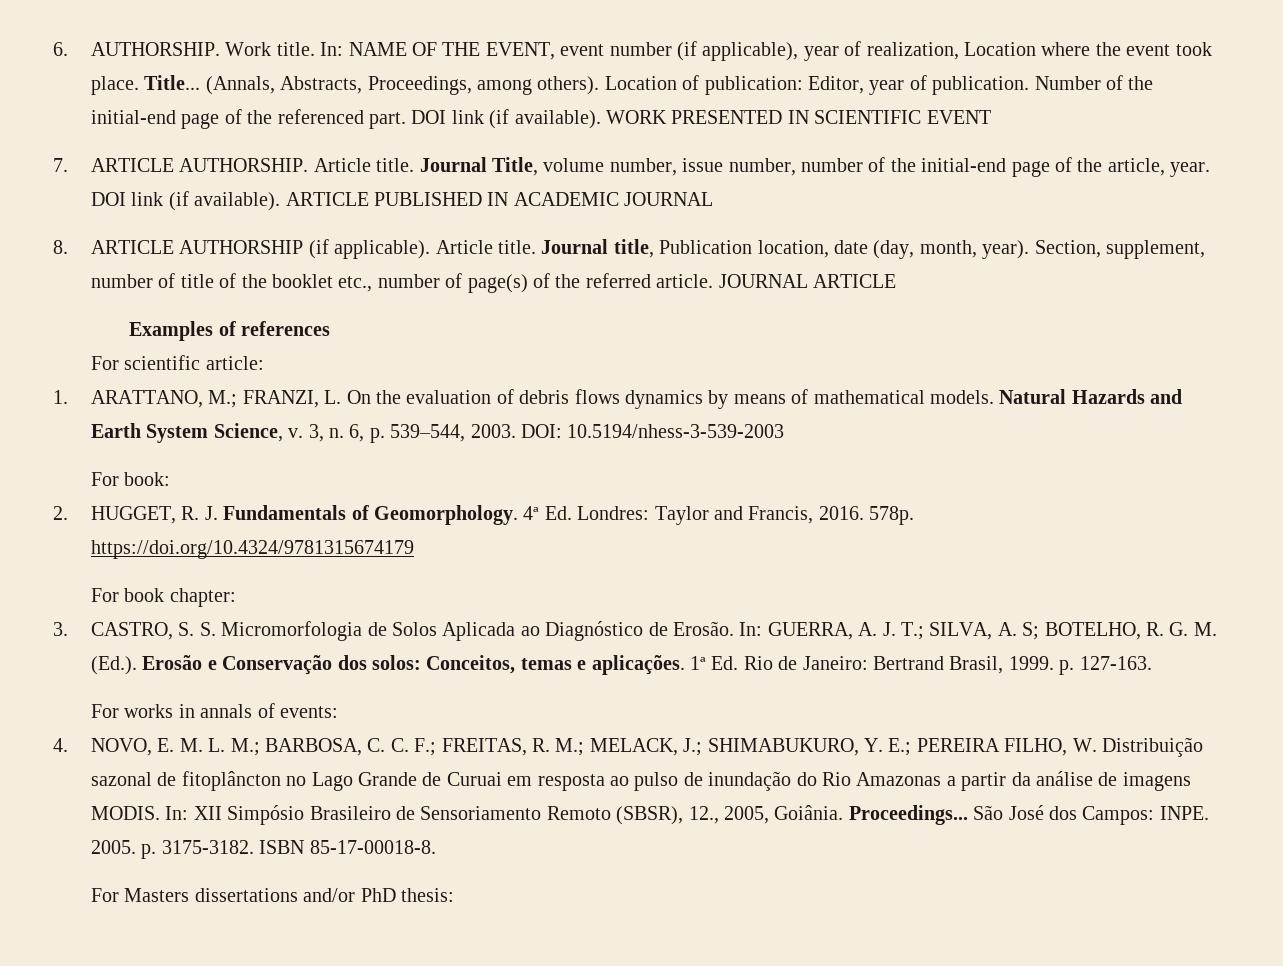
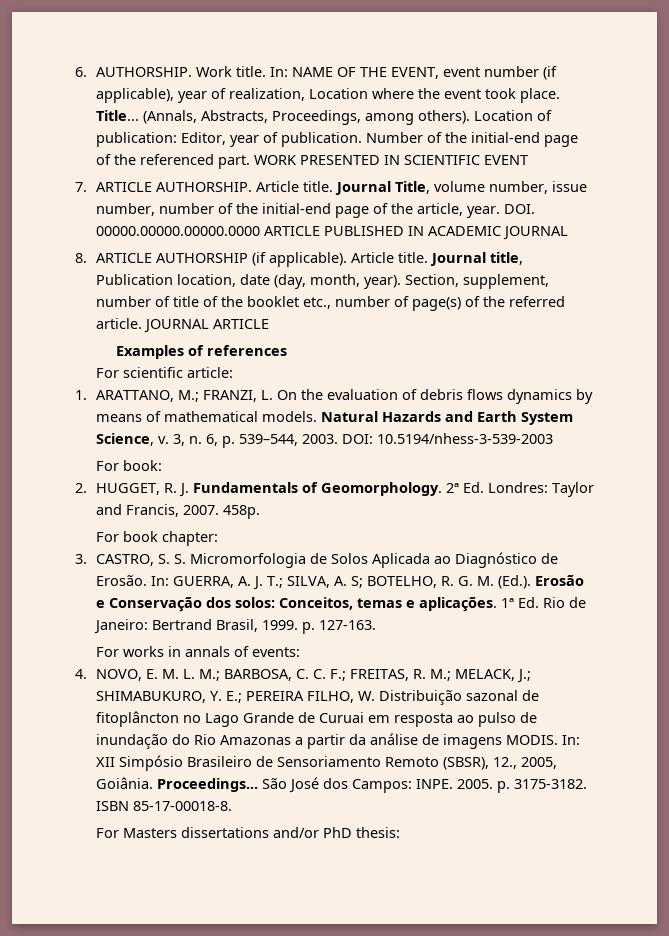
[411,109,601,129] DOI link (if available). -> (250, 162) none
[91,191,281,211] DOI link (if available). -> [503,204,535,214] [95,226,260,236] DOI. 00000.00000.00000.0000
[523,506,540,520] 4ª -> [445,483,459,493] 2ª
[818,506,915,525] [91,540,415,559] 2016. 578p. https://doi.org/10.4324/9781315674179 -> [182,505,260,519] 2007. 458p.

